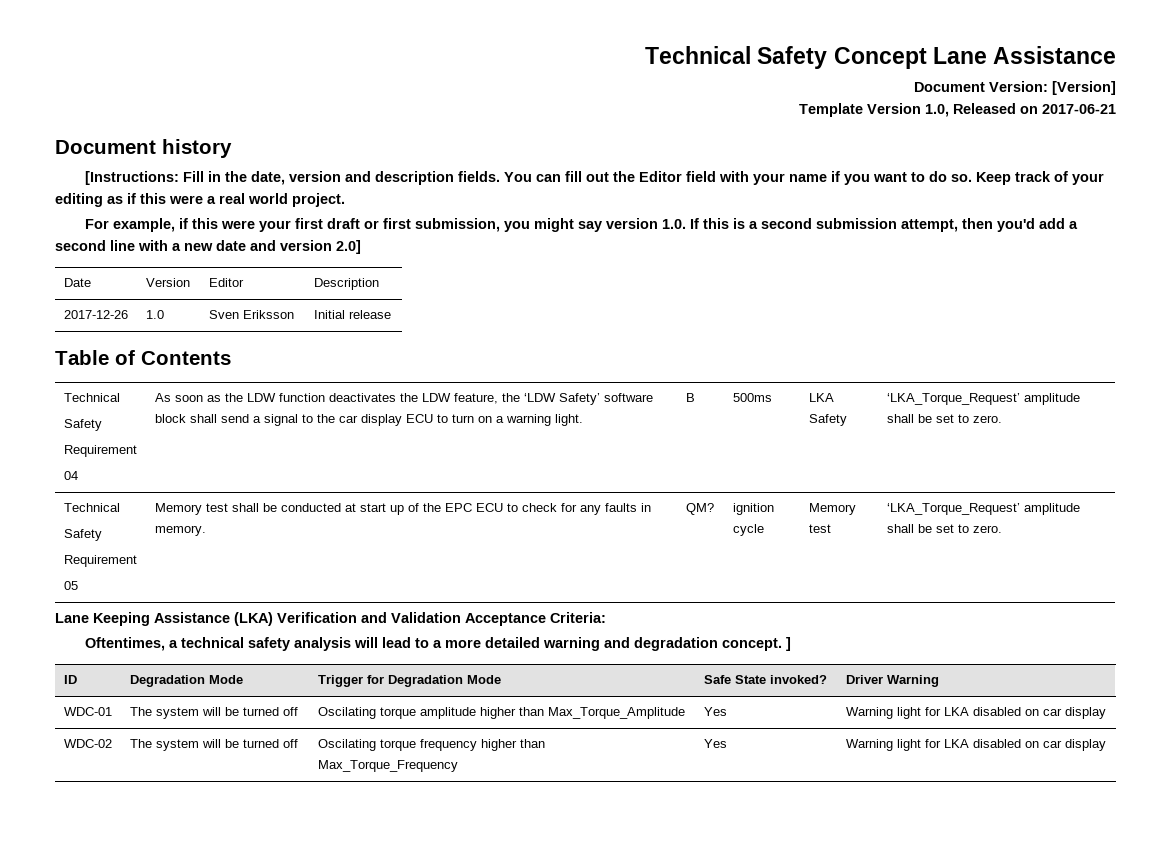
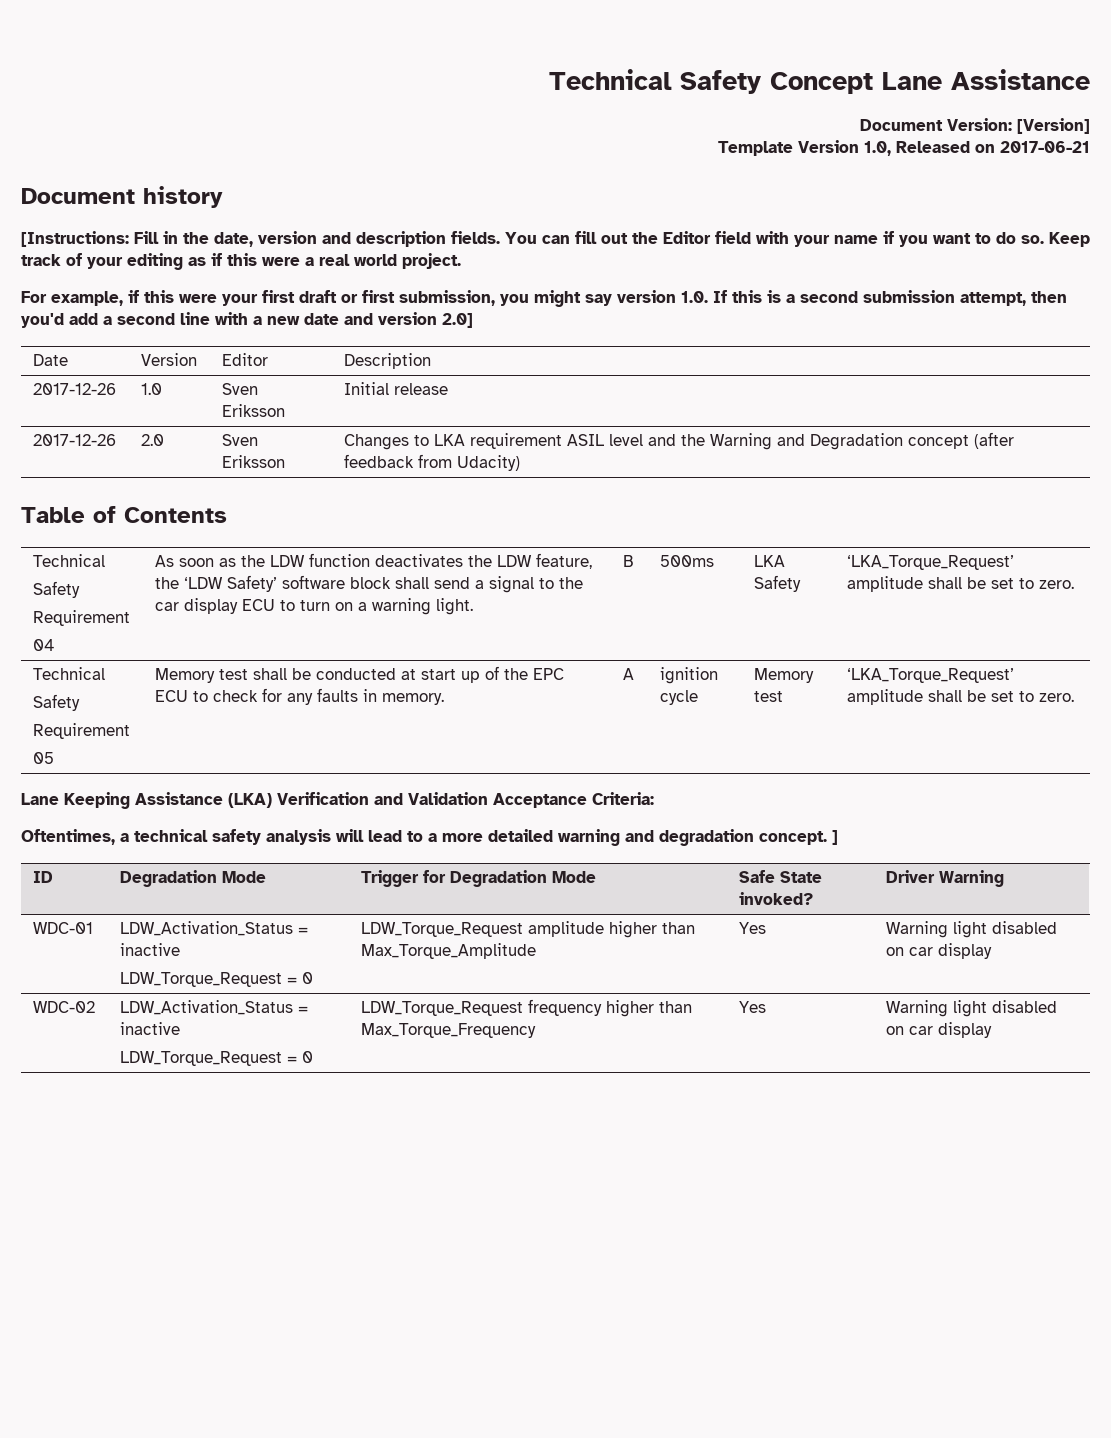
(391, 314) none -> [33,434,117,446] [141,434,165,446] [222,434,259,446] [222,455,286,468] [344,432,1015,450] [344,454,521,471] // 2017-12-26 | 2.0 | Sven Eriksson | Changes to LKA requirement ASIL level and the Warning and Degradation concept (after feedback from Udacity)
[685,503,714,515] QM? -> [623,668,635,680] A
[129,707,298,719] [317,707,416,719] The system will be turned off | Oscilating torque -> [120,921,309,936] [120,943,181,956] [120,972,314,987] [361,922,524,937] LDW_Activation_Status = inactive // LDW_Torque_Request = 0 | LDW_Torque_Request
[924,707,969,716] for LKA -> (988, 929) none
[129,739,298,751] [317,739,416,751] The system will be turned off | Oscilating torque -> [120,1000,309,1015] [120,1022,181,1035] [120,1051,314,1066] [361,1001,524,1016] LDW_Activation_Status = inactive // LDW_Torque_Request = 0 | LDW_Torque_Request
[924,739,969,748] for LKA -> (988, 1008) none

